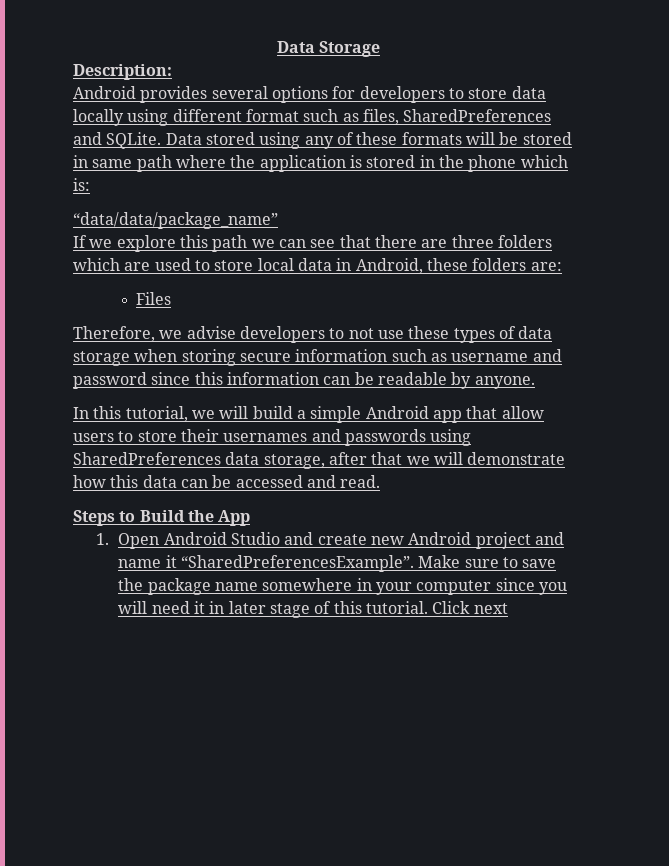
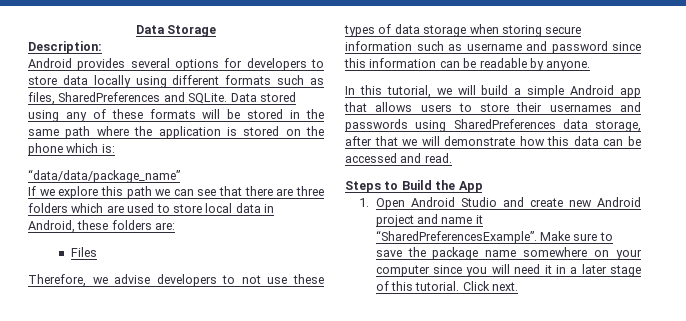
[245,109,299,122] format -> [225,75,272,85] formats
(88, 161) none -> [306,109,324,119] the
[419,155,435,168] in -> [285,129,301,136] on
[501,406,544,419] allow -> [375,102,413,112] allows
[356,578,372,591] in -> [594,250,610,257] on
(225, 607) none -> [570,267,578,274] a
[473,603,508,614] next -> [492,282,519,291] next.

